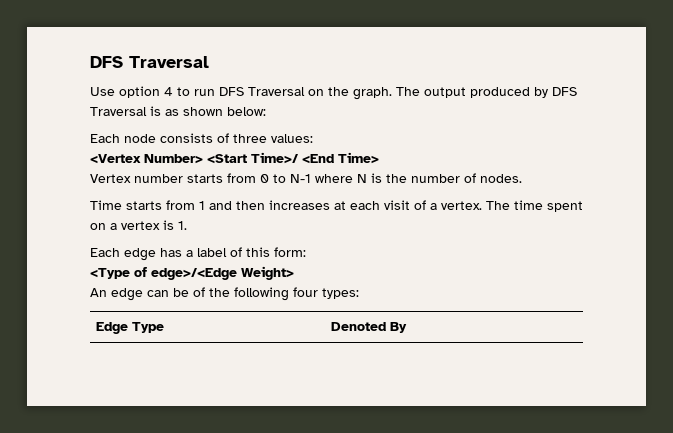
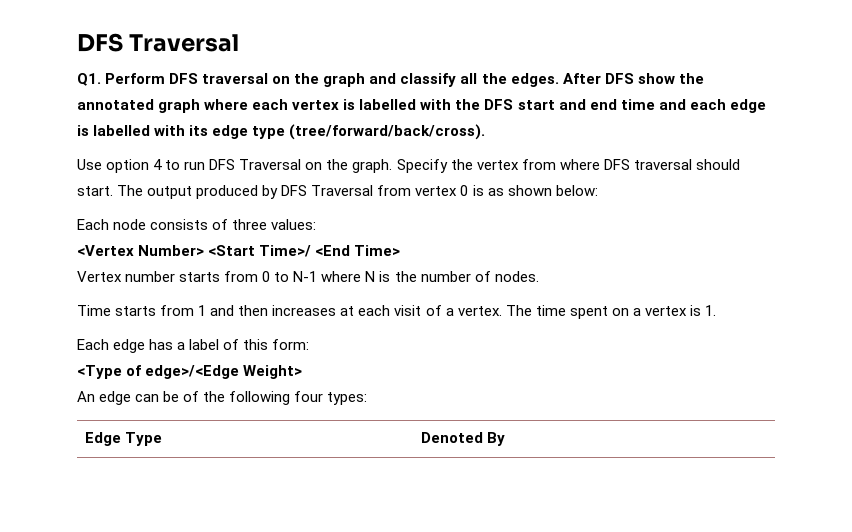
[90,56,209,68] DFS Traversal -> [77,33,240,52] [77,73,704,87] [77,99,766,113] [77,124,486,140] DFS Traversal // Q1. Perform DFS traversal on the graph and classify all the edges. After DFS show the annotated graph where each vertex is labelled with the DFS start and end time and each edge is labelled with its edge type (tree/forward/back/cross).
(392, 93) none -> [396,159,740,173] [77,186,113,196] Specify the vertex from where DFS traversal should start.
(147, 111) none -> [377,185,469,196] from vertex 0

